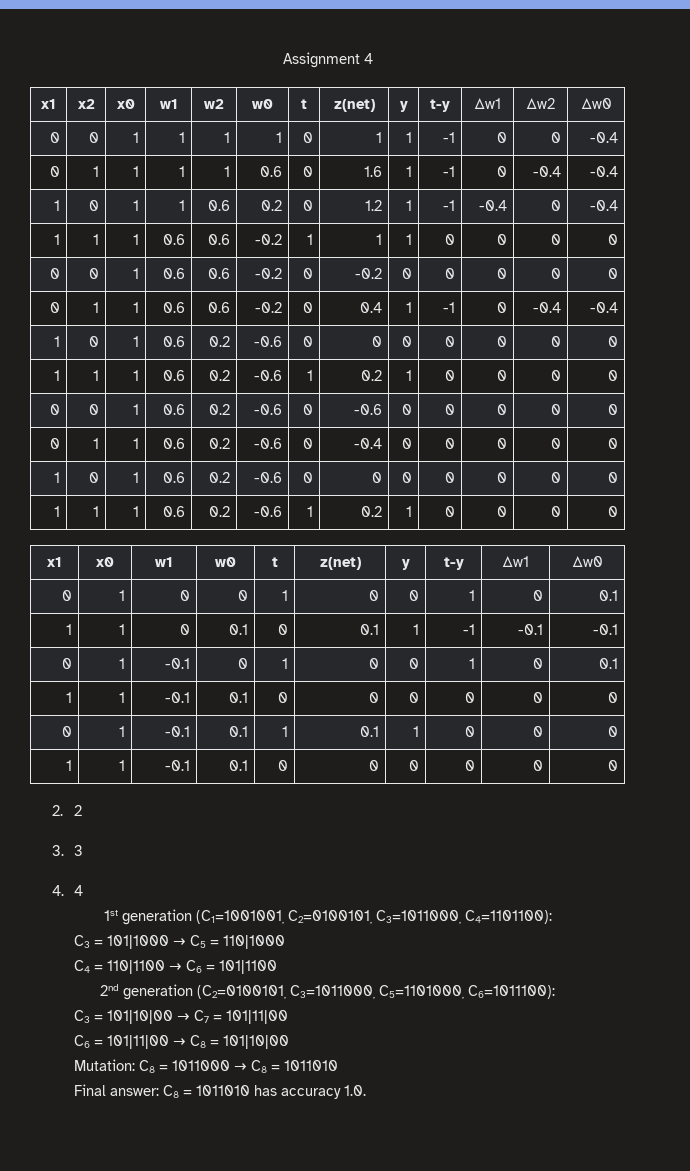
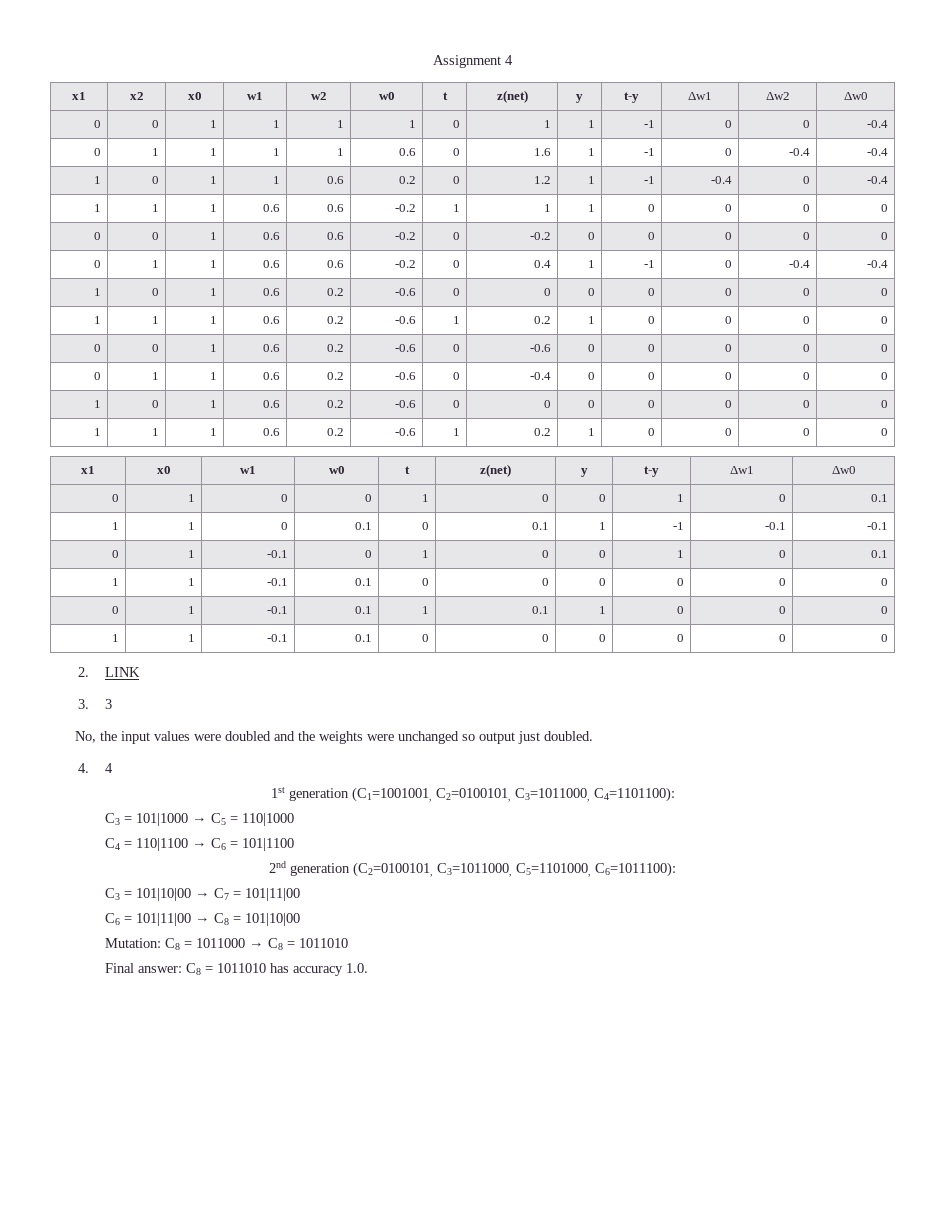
[73,805,82,816] 2 -> [105,667,141,677] LINK
(83, 850) none -> [74,731,593,744] // No, the input values were doubled and the weights were unchanged so output just doubled.

